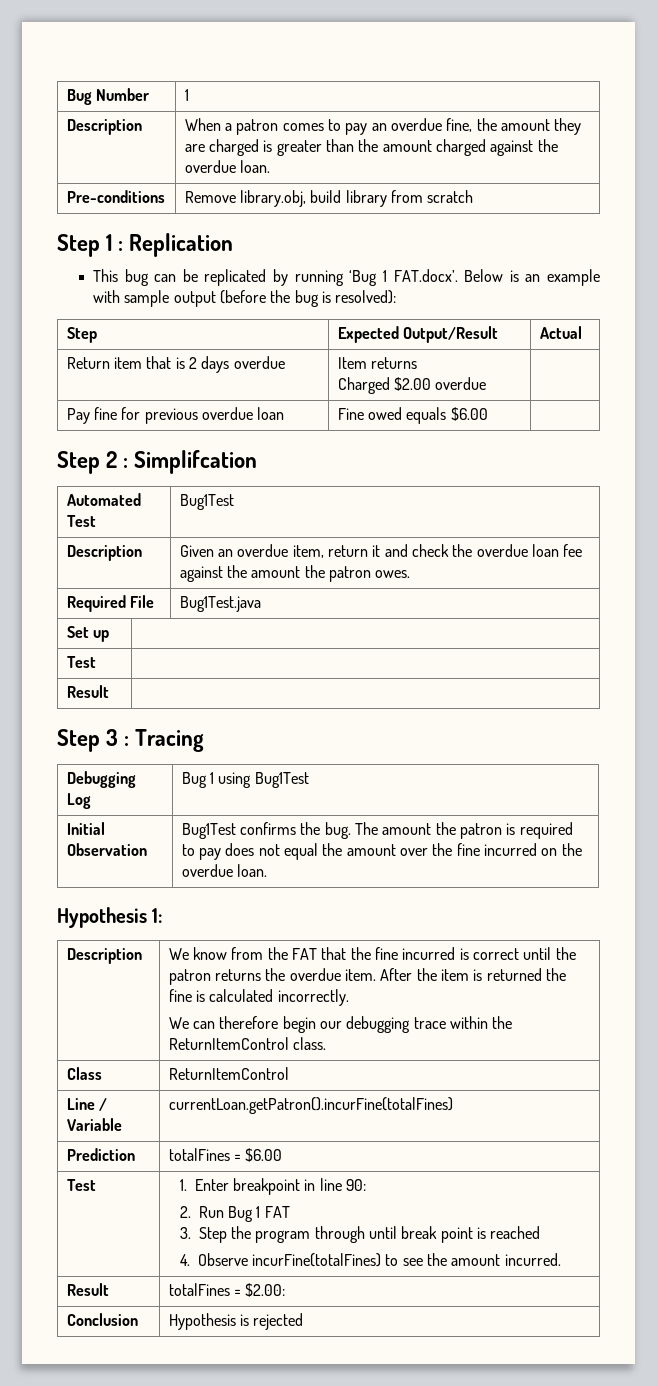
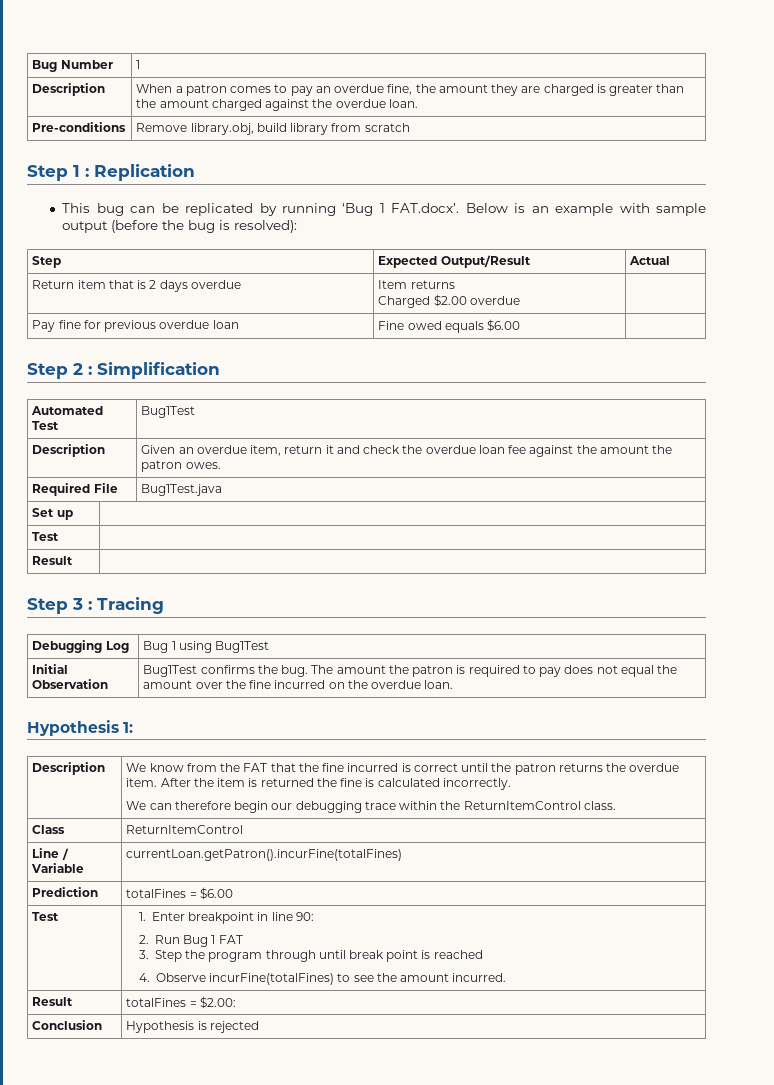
[134,450,258,474] Simplifcation -> [97,362,220,379] Simplification

